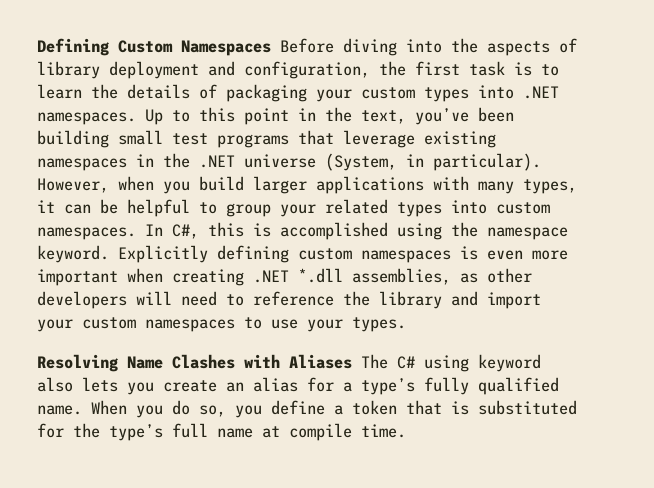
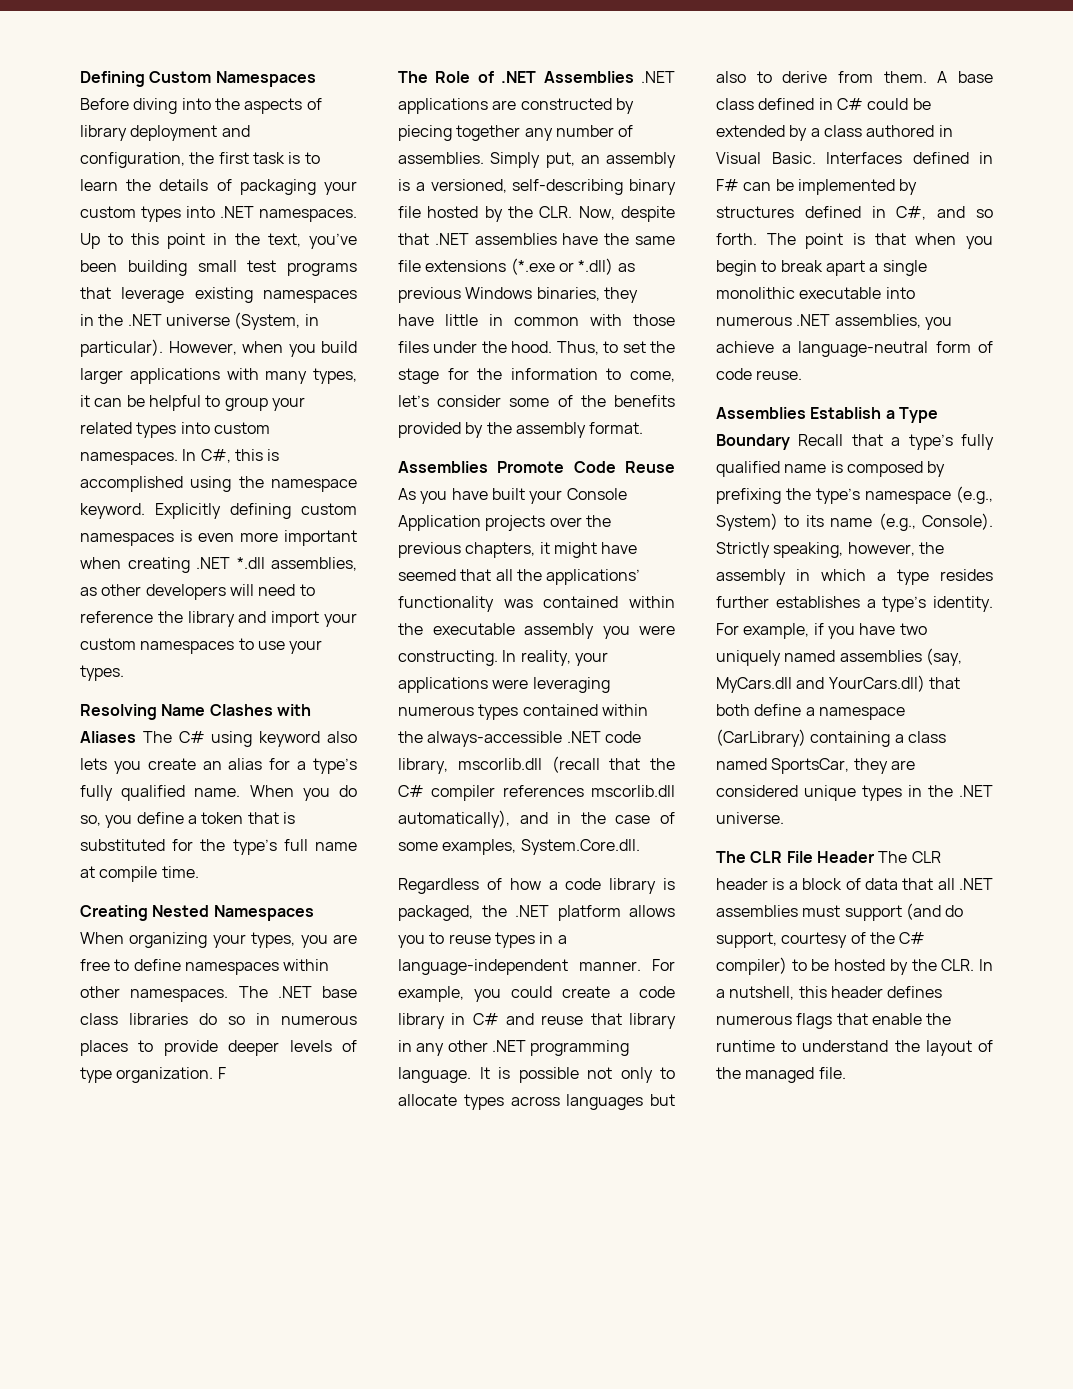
(406, 431) none -> [80,905,314,921] [80,932,357,948] [80,959,330,975] [80,986,357,1002] [80,1013,357,1025] [80,1040,357,1056] [80,1067,226,1083] [398,71,675,83] [398,98,634,114] [398,125,634,141] [398,152,676,168] [398,179,676,195] [398,206,675,222] [398,233,675,245] [398,258,635,275] [398,287,638,303] [398,314,675,326] [398,341,675,355] [398,368,675,384] [398,395,675,407] [398,422,644,438] [398,461,675,473] [398,488,627,504] [398,515,611,531] [398,542,638,558] [398,569,641,585] [398,596,675,612] [398,623,675,639] [398,650,608,666] [398,677,610,693] [398,704,648,720] [398,731,641,747] [398,756,675,774] [398,785,675,801] [398,810,675,828] [398,839,640,855] [398,878,675,894] [398,905,675,921] [398,932,567,948] [398,959,675,975] [398,986,675,1002] [398,1013,676,1029] [398,1040,630,1056] [398,1067,675,1083] [398,1094,675,1110] [716,71,993,83] [716,98,931,110] [716,125,953,141] [716,152,993,164] [716,179,918,195] [716,206,993,220] [716,233,993,249] [716,260,927,276] [716,287,915,299] [716,314,952,330] [716,341,993,357] [716,368,803,380] [716,407,938,423] [716,434,994,450] [716,461,946,477] [716,486,993,504] [716,513,993,531] [716,542,944,558] [716,569,993,585] [716,596,993,612] [716,623,927,639] [716,648,962,666] [716,675,960,693] [716,704,905,720] [716,729,946,747] [716,758,915,774] [716,785,993,801] [716,812,784,824] [716,851,941,863] [716,878,993,890] [716,903,964,921] [716,932,926,948] [716,957,993,975] [716,986,943,1000] [716,1013,952,1029] [716,1040,993,1056] [716,1067,846,1083] // Creating Nested Namespaces When organizing your types, you are free to define namespaces within other namespaces. The .NET base class libraries do so in numerous places to provide deeper levels of type organization. F // The Role of .NET Assemblies .NET applications are constructed by piecing together any number of assemblies. Simply put, an assembly is a versioned, self-describing binary file hosted by the CLR. Now, despite that .NET assemblies have the same file extensions (*.exe or *.dll) as previous Windows binaries, they have little in common with those files under the hood. Thus, to set the stage for the information to come, let’s consider some of the benefits provided by the assembly format. // Assemblies Promote Code Reuse As you have built your Console Application projects over the previous chapters, it might have seemed that all the applications’ functionality was contained within the executable assembly you were constructing. In reality, your applications were leveraging numerous types contained within the always-accessible .NET code library, mscorlib.dll (recall that the C# compiler references mscorlib.dll automatically), and in the case of some examples, System.Core.dll. // Regardless of how a code library is packaged, the .NET platform allows you to reuse types in a language-independent manner. For example, you could create a code library in C# and reuse that library in any other .NET programming language. It is possible not only to allocate types across languages but also to derive from them. A base class defined in C# could be extended by a class authored in Visual Basic. Interfaces defined in F# can be implemented by structures defined in C#, and so forth. The point is that when you begin to break apart a single monolithic executable into numerous .NET assemblies, you achieve a language-neutral form of code reuse. // Assemblies Establish a Type Boundary Recall that a type’s fully qualified name is composed by prefixing the type’s namespace (e.g., System) to its name (e.g., Console). Strictly speaking, however, the assembly in which a type resides further establishes a type’s identity. For example, if you have two uniquely named assemblies (say, MyCars.dll and YourCars.dll) that both define a namespace (CarLibrary) containing a class named SportsCar, they are considered unique types in the .NET universe. // The CLR File Header The CLR header is a block of data that all .NET assemblies must support (and do support, courtesy of the C# compiler) to be hosted by the CLR. In a nutshell, this header defines numerous flags that enable the runtime to understand the layout of the managed file.

